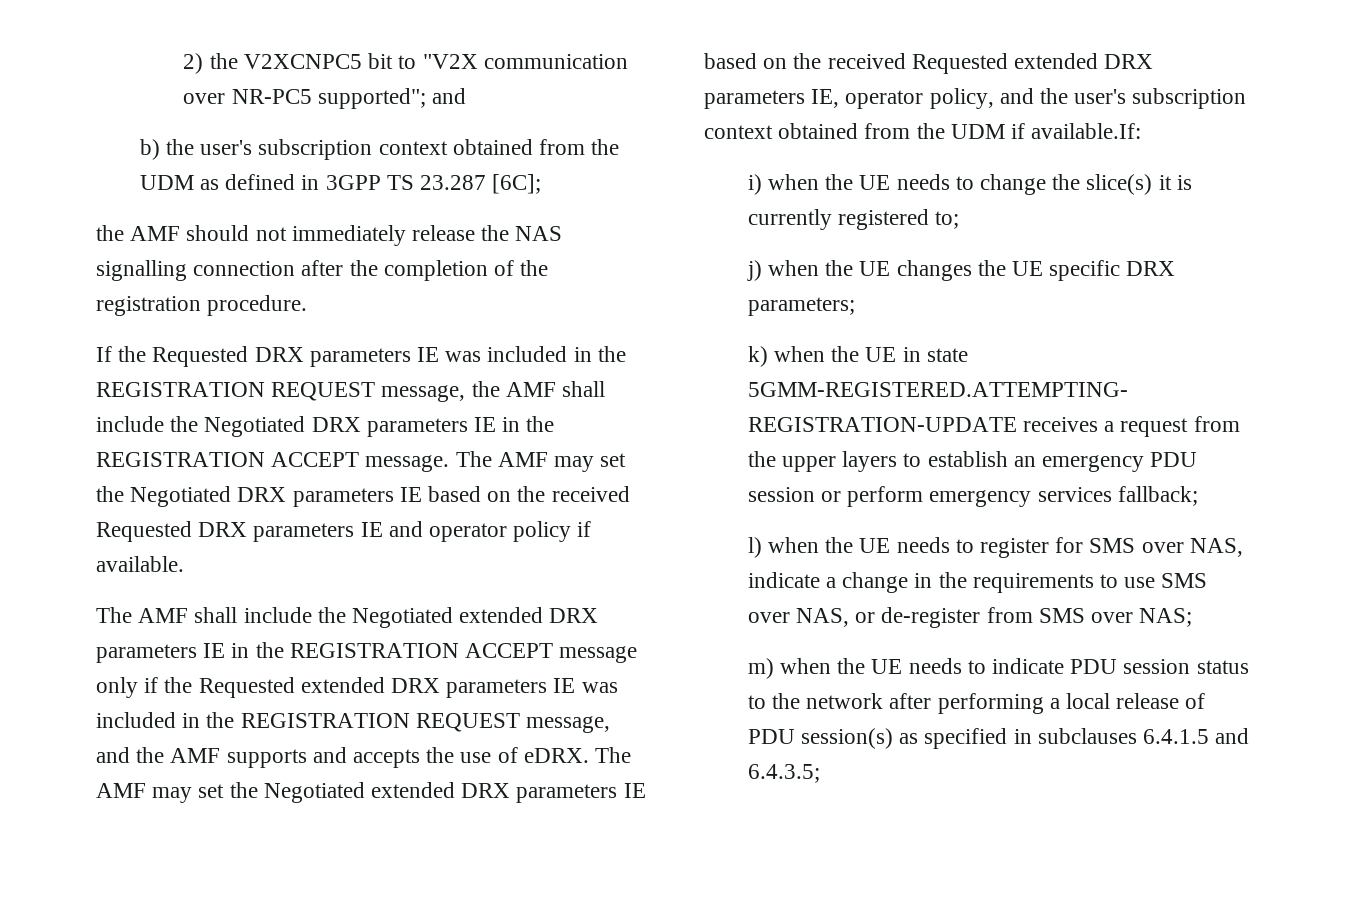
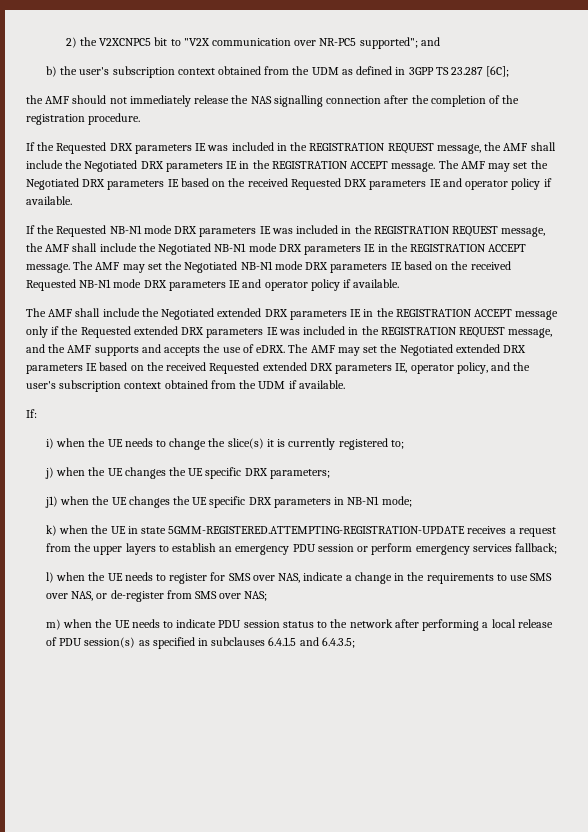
(184, 564) none -> [26,225,546,237] [26,243,527,255] [26,261,511,273] [26,279,400,291] // If the Requested NB-N1 mode DRX parameters IE was included in the REGISTRATION REQUEST message, the AMF shall include the Negotiated NB-N1 mode DRX parameters IE in the REGISTRATION ACCEPT message. The AMF may set the Negotiated NB-N1 mode DRX parameters IE based on the received Requested NB-N1 mode DRX parameters IE and operator policy if available.
[1031,123,1142,139] available.If: -> [298,380,345,389] [26,409,37,418] available. // If:
(855, 306) none -> [44,496,412,508] // j1) when the UE changes the UE specific DRX parameters in NB-N1 mode;

